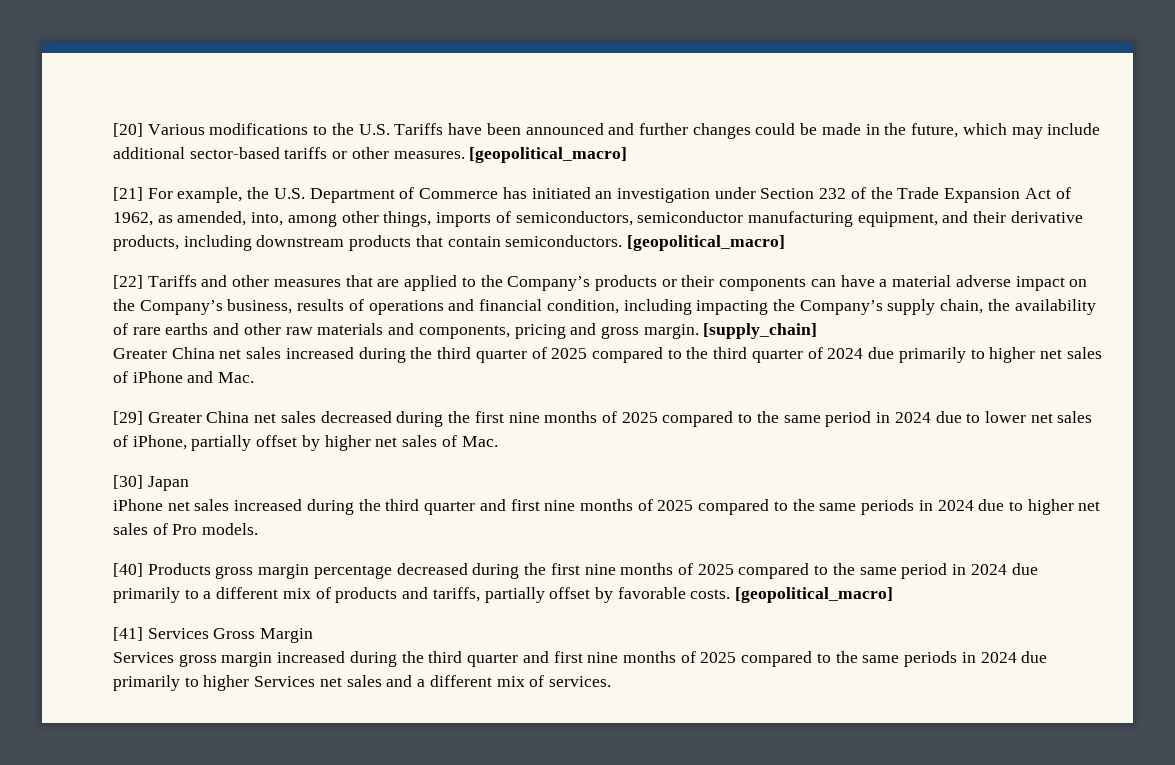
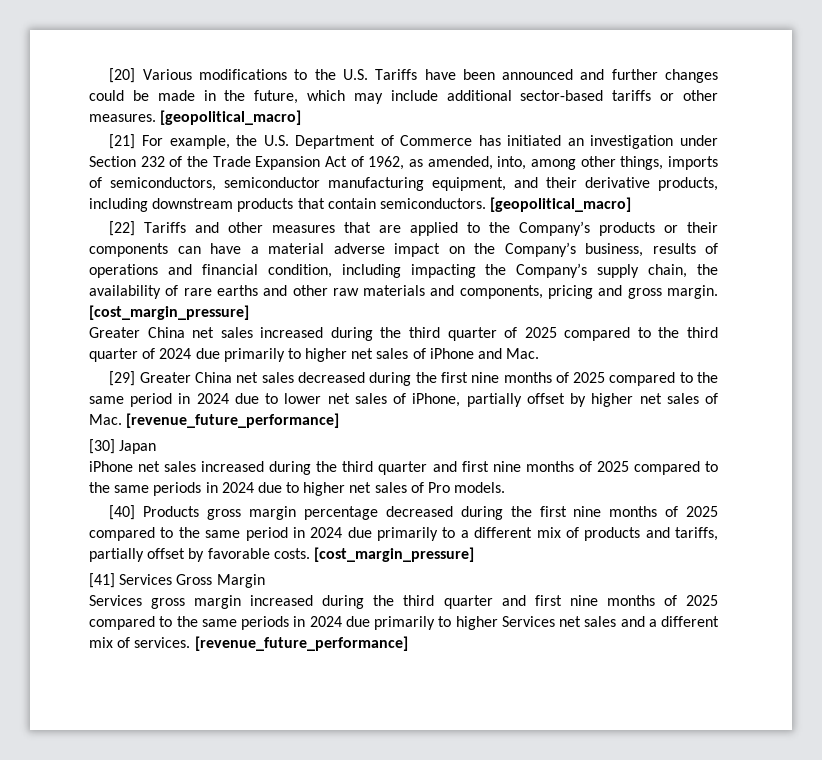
[703,323,818,339] [supply_chain] -> [89,305,249,320] [cost_margin_pressure]
(498, 441) none -> [126,413,340,428] [revenue_future_performance]
[735,587,894,603] [geopolitical_macro] -> [313,547,474,562] [cost_margin_pressure]
(611, 681) none -> [194,636,408,651] [revenue_future_performance]

